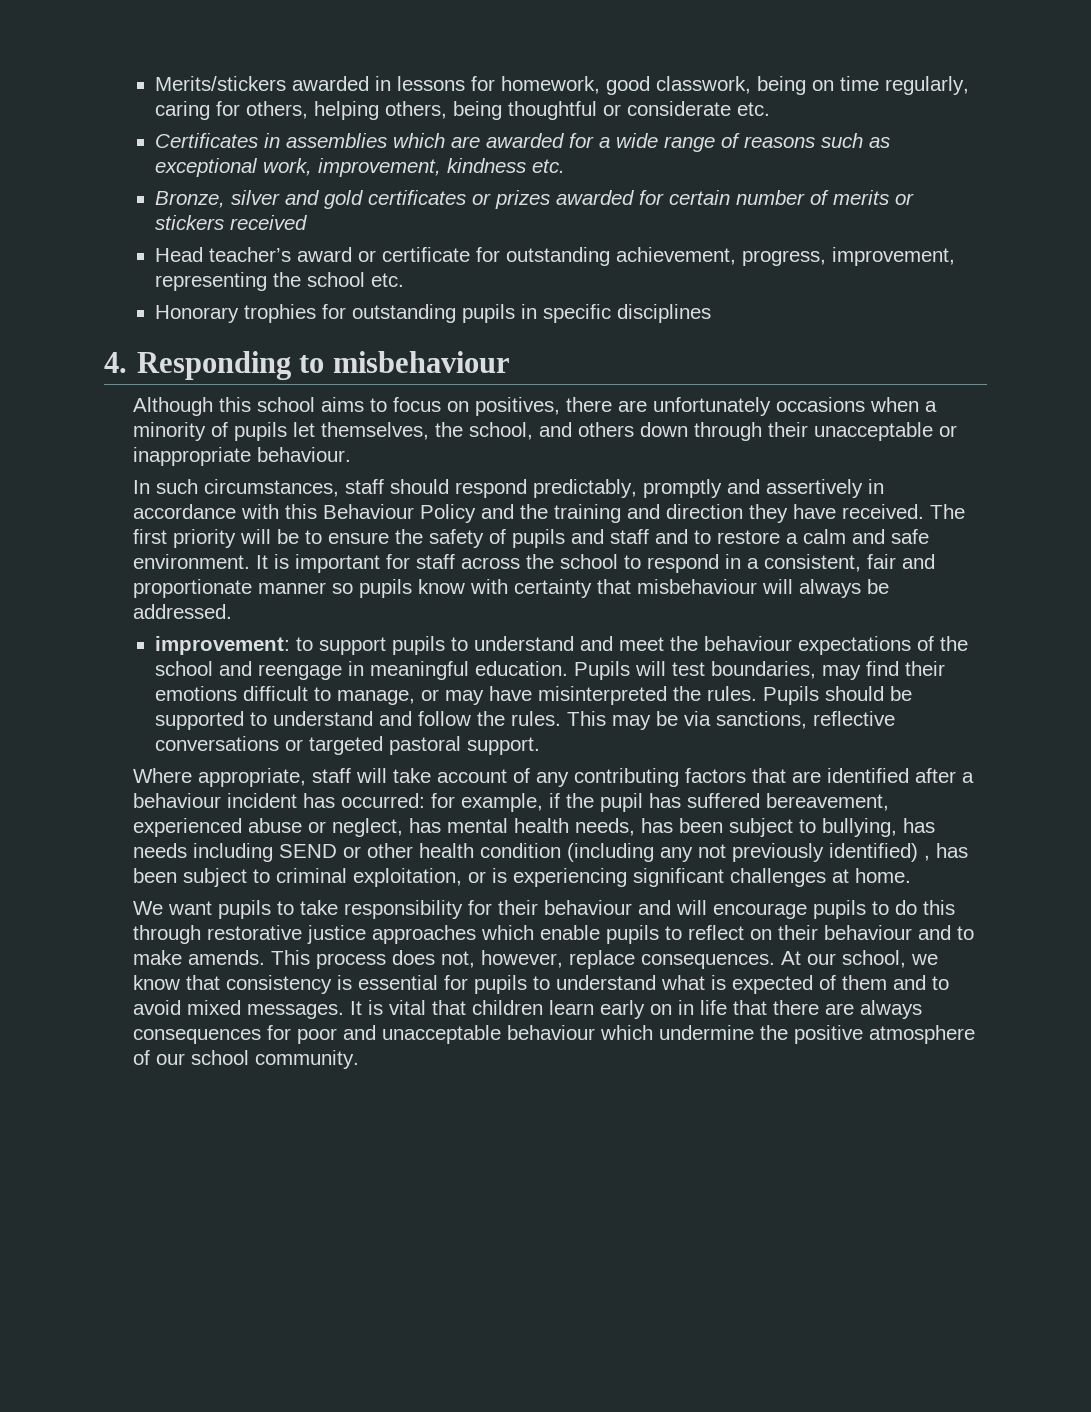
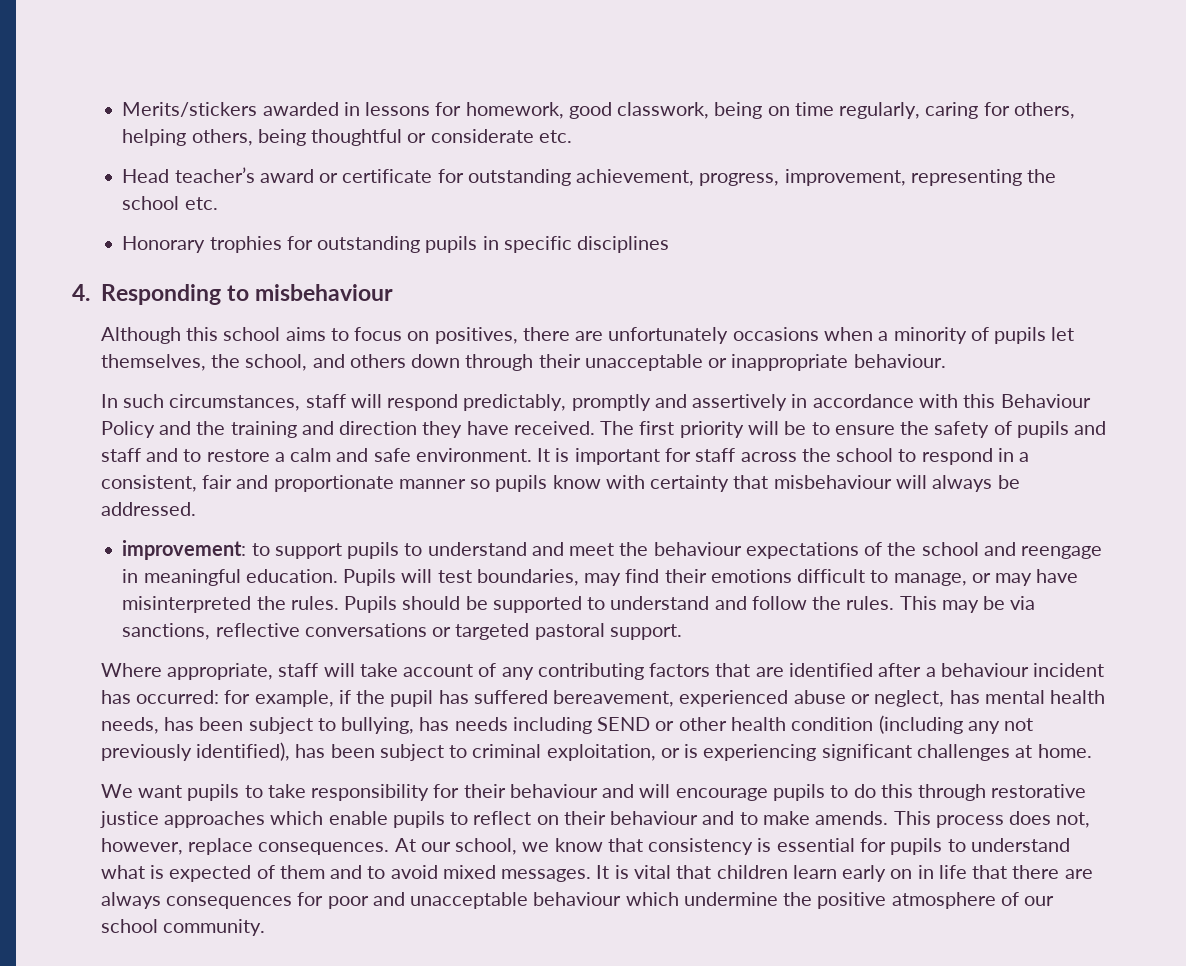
[155,133,891,152] [155,158,566,177] [155,190,915,209] [155,215,308,230] // Certificates in assemblies which are awarded for a wide range of reasons such as exceptional work, improvement, kindness etc. // Bronze, silver and gold certificates or prizes awarded for certain number of merits or stickers received -> (572, 136) none
[389,479,449,494] should -> [350,394,382,408] will
[828,843,930,862] identified) , -> [196,742,291,761] identified),

